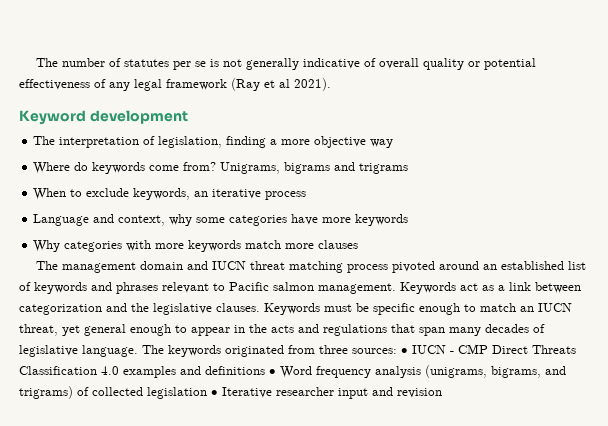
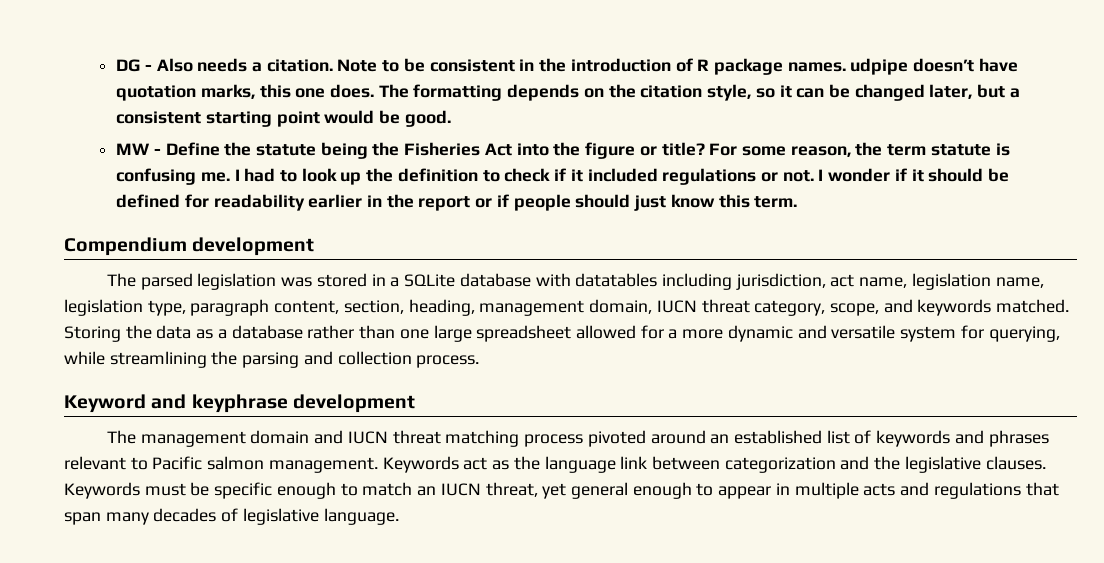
[35,58,536,70] [19,78,331,91] [19,110,188,125] [33,136,394,148] [33,162,409,174] [33,188,307,200] [33,214,409,226] [33,240,359,252] The number of statutes per se is not generally indicative of overall quality or potential effectiveness of any legal framework (Ray et al 2021). // Keyword development // The interpretation of legislation, finding a more objective way // Where do keywords come from? Unigrams, bigrams and trigrams // When to exclude keywords, an iterative process // Language and context, why some categories have more keywords // Why categories with more keywords match more clauses -> [116,58,1018,75] [116,84,1020,101] [116,110,451,127] [116,142,1010,159] [116,168,1010,185] [116,194,798,211] [64,237,315,256] [107,273,1044,290] [64,299,1070,316] [64,325,1060,342] [64,351,480,368] [64,394,415,413] DG - Also needs a citation. Note to be consistent in the introduction of R package names. udpipe doesn’t have quotation marks, this one does. The formatting depends on the citation style, so it can be changed later, but a consistent starting point would be good. // MW - Define the statute being the Fisheries Act into the figure or title? For some reason, the term statute is confusing me. I had to look up the definition to check if it included regulations or not. I wonder if it should be defined for readability earlier in the report or if people should just know this term. // Compendium development // The parsed legislation was stored in a SQLite database with datatables including jurisdiction, act name, legislation name, legislation type, paragraph content, section, heading, management domain, IUCN threat category, scope, and keywords matched. Storing the data as a database rather than one large spreadsheet allowed for a more dynamic and versatile system for querying, while streamlining the parsing and collection process. // Keyword and keyphrase development
[498,285,505,291] a -> [513,456,616,473] the language
[249,324,267,333] the -> [794,482,859,499] multiple
[142,344,576,357] [19,365,566,378] [19,386,442,399] The keywords originated from three sources: • IUCN - CMP Direct Threats Classification 4.0 examples and definitions • Word frequency analysis (unigrams, bigrams, and trigrams) of collected legislation • Iterative researcher input and revision -> (399, 516) none

